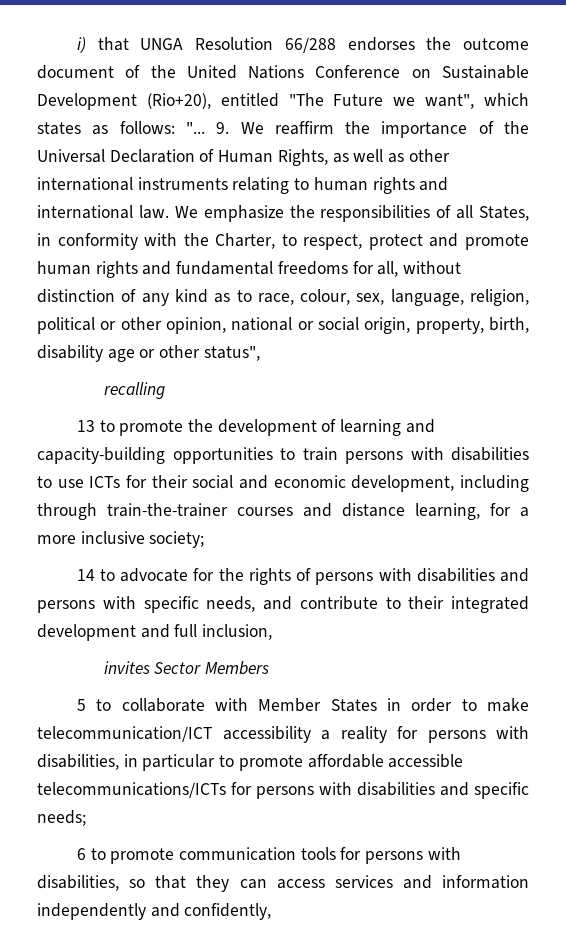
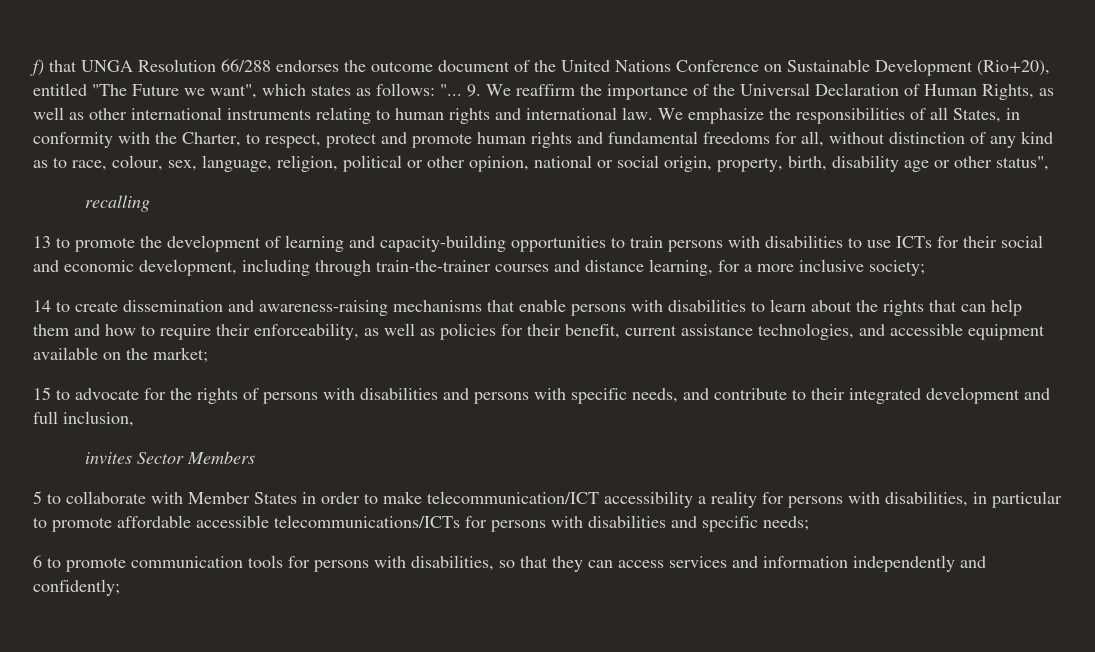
[76,37,86,53] i) -> [30,59,44,76] f)
(116, 575) none -> [75,299,1022,316] [33,323,1045,340] [33,347,208,363] [33,387,70,400] create dissemination and awareness-raising mechanisms that enable persons with disabilities to learn about the rights that can help them and how to require their enforceability, as well as policies for their benefit, current assistance technologies, and accessible equipment available on the market; // 15 to
[184,903,272,920] confidently, -> [33,579,120,596] confidently;

